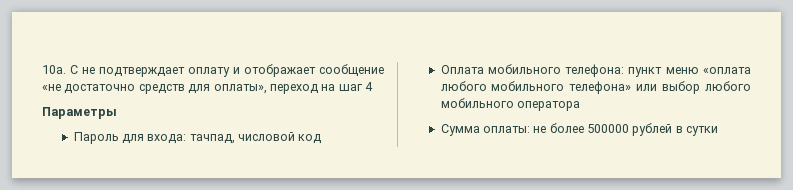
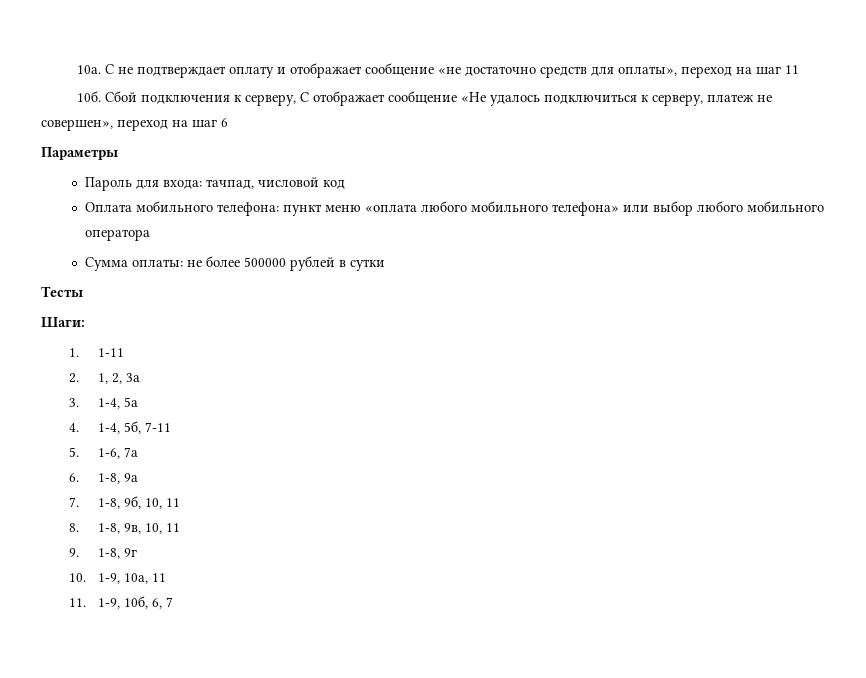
[365,82,373,91] 4 -> [784,65,799,74] [76,91,772,106] [41,118,228,131] 11 // 10б. Сбой подключения к серверу, С отображает сообщение «Не удалось подключиться к серверу, платеж не совершен», переход на шаг 6
(719, 131) none -> [41,286,83,297] [41,317,85,327] [69,348,124,357] [69,373,140,384] [69,397,138,409] [69,421,171,434] [69,447,138,459] [69,473,138,484] [69,496,180,509] [69,523,180,534] [69,548,137,559] [69,573,166,584] [69,596,173,609] // Тесты // Шаги: // 1. 1-11 // 2. 1, 2, 3а // 3. 1-4, 5а // 4. 1-4, 5б, 7-11 // 5. 1-6, 7а // 6. 1-8, 9а // 7. 1-8, 9б, 10, 11 // 8. 1-8, 9в, 10, 11 // 9. 1-8, 9г // 10. 1-9, 10а, 11 // 11. 1-9, 10б, 6, 7

